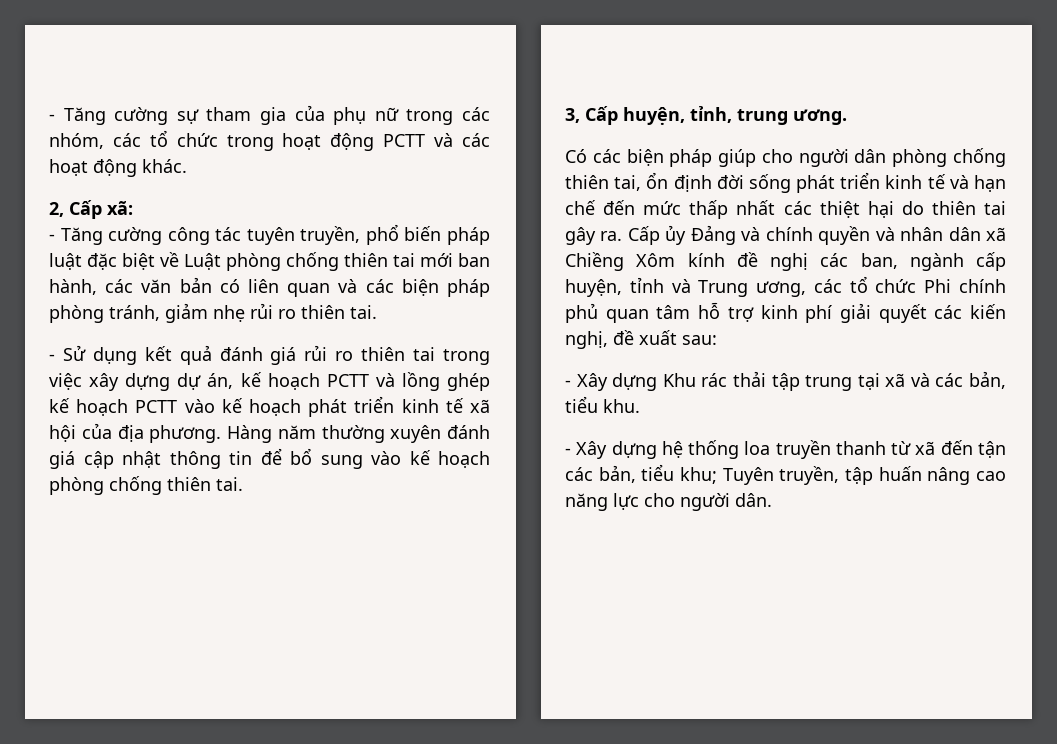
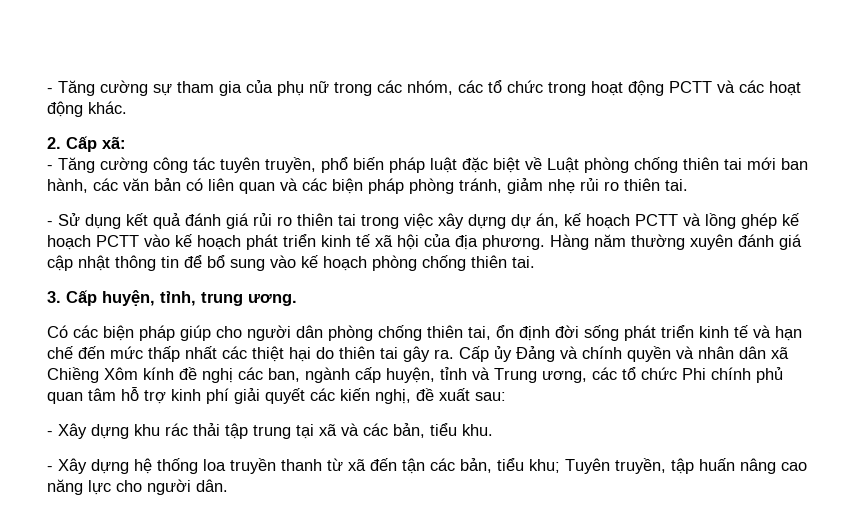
[49,202,64,217] 2, -> [47,137,61,149] 2.
[565,108,580,123] 3, -> [47,291,61,303] 3.
[662,373,696,387] Khu -> [134,424,160,436] khu

